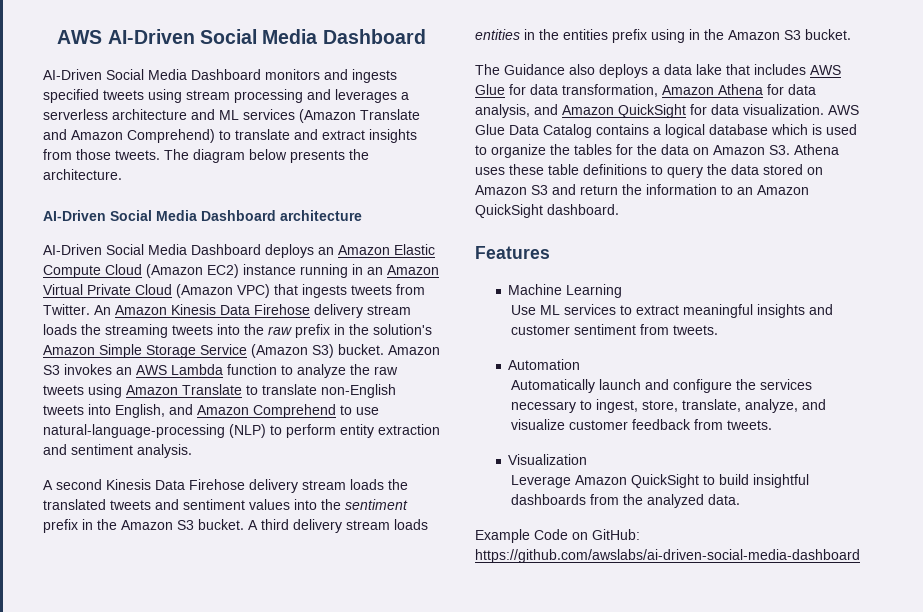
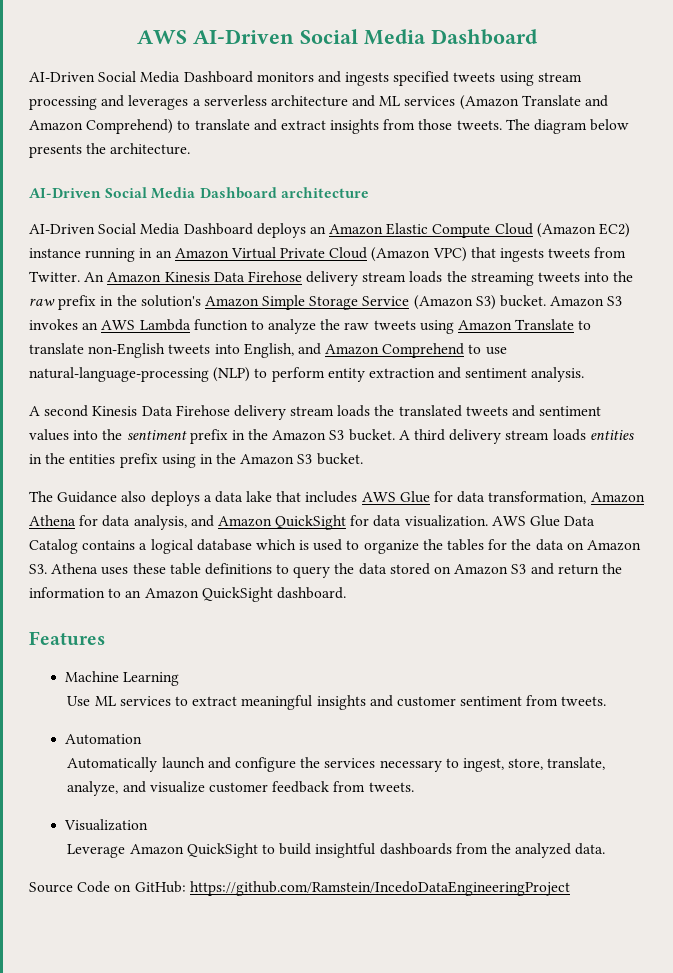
[475,529,530,543] Example -> [29,882,73,893] Source
[475,549,860,563] https://github.com/awslabs/ai-driven-social-media-dashboard -> [189,881,570,896] https://github.com/Ramstein/IncedoDataEngineeringProject

